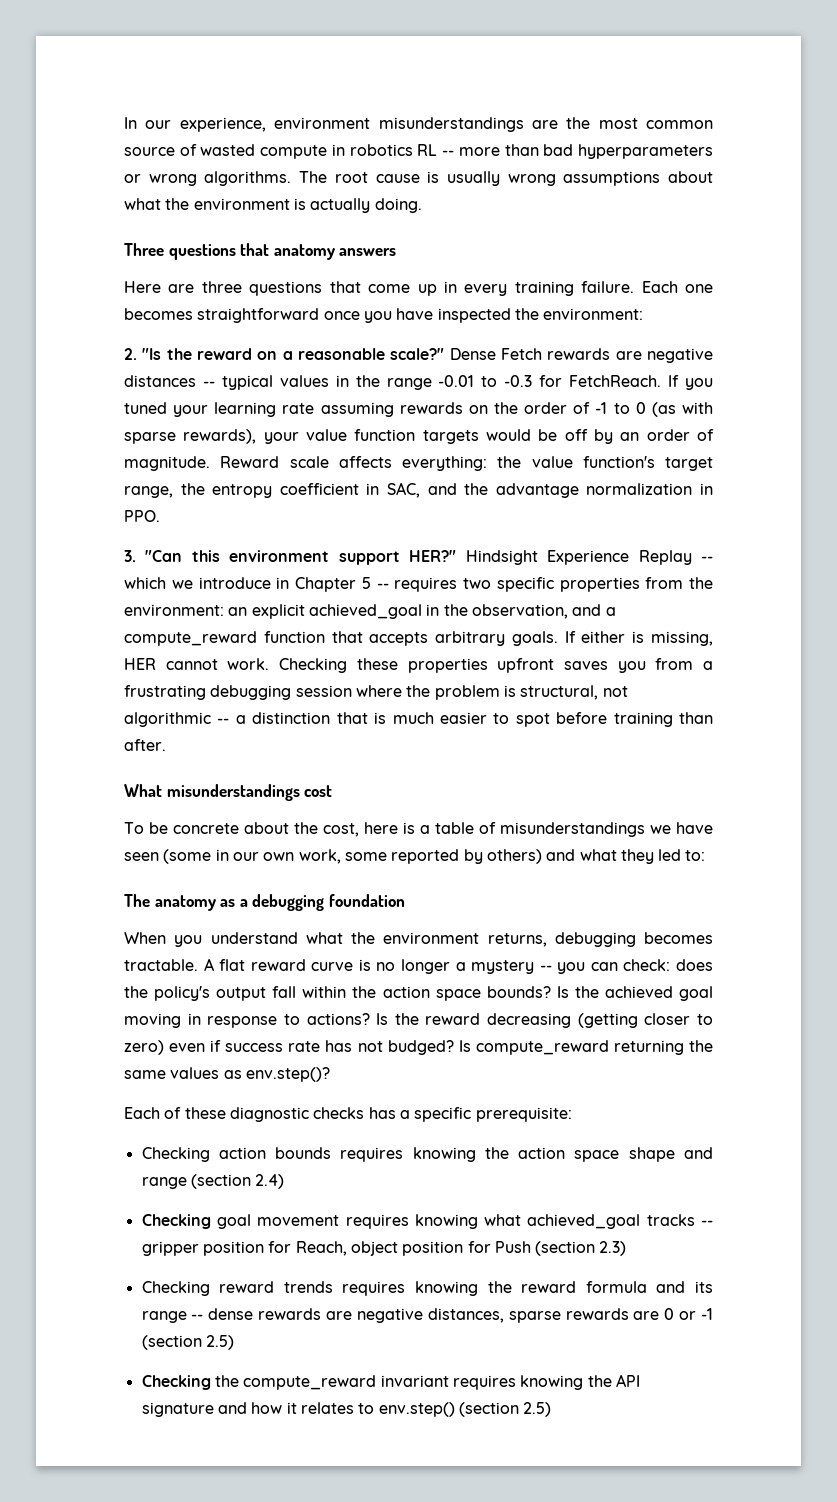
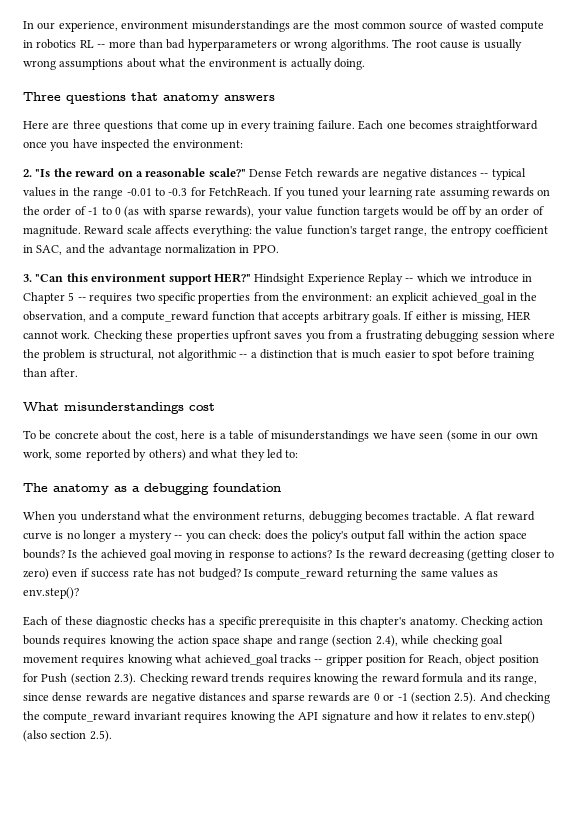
[475,1107,572,1122] prerequisite: // -> [259,616,458,628] prerequisite in this chapter's anatomy.
[255,1174,285,1189] [141,1214,211,1229] 2.4) // Checking -> [375,635,478,647] 2.4), while checking
[599,1241,627,1256] 2.3) // -> [114,673,137,685] 2.3).
[141,1311,204,1323] range -- -> [504,675,538,685] [23,693,49,701] range, since
[427,1308,504,1323] distances, -> [198,692,270,702] distances and
[205,1335,234,1350] [141,1375,211,1390] 2.5) // Checking -> [454,692,550,704] 2.5). And checking
[458,1402,552,1417] (section 2.5) -> [23,730,112,742] (also section 2.5).

